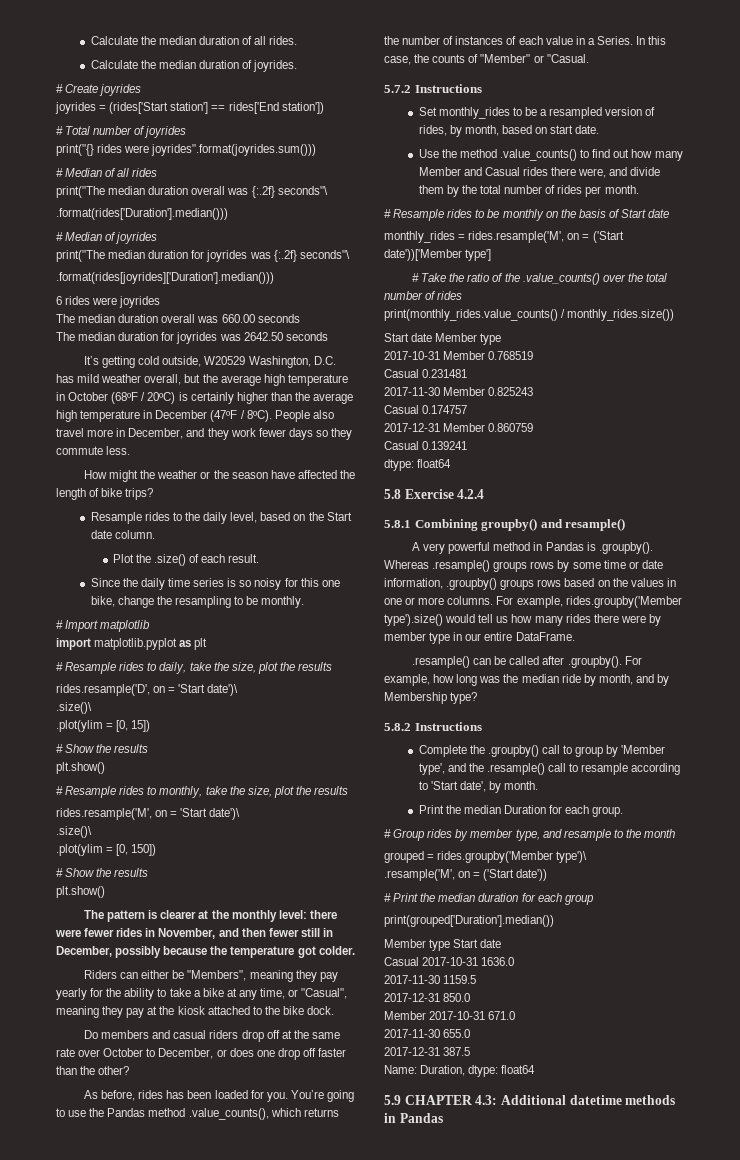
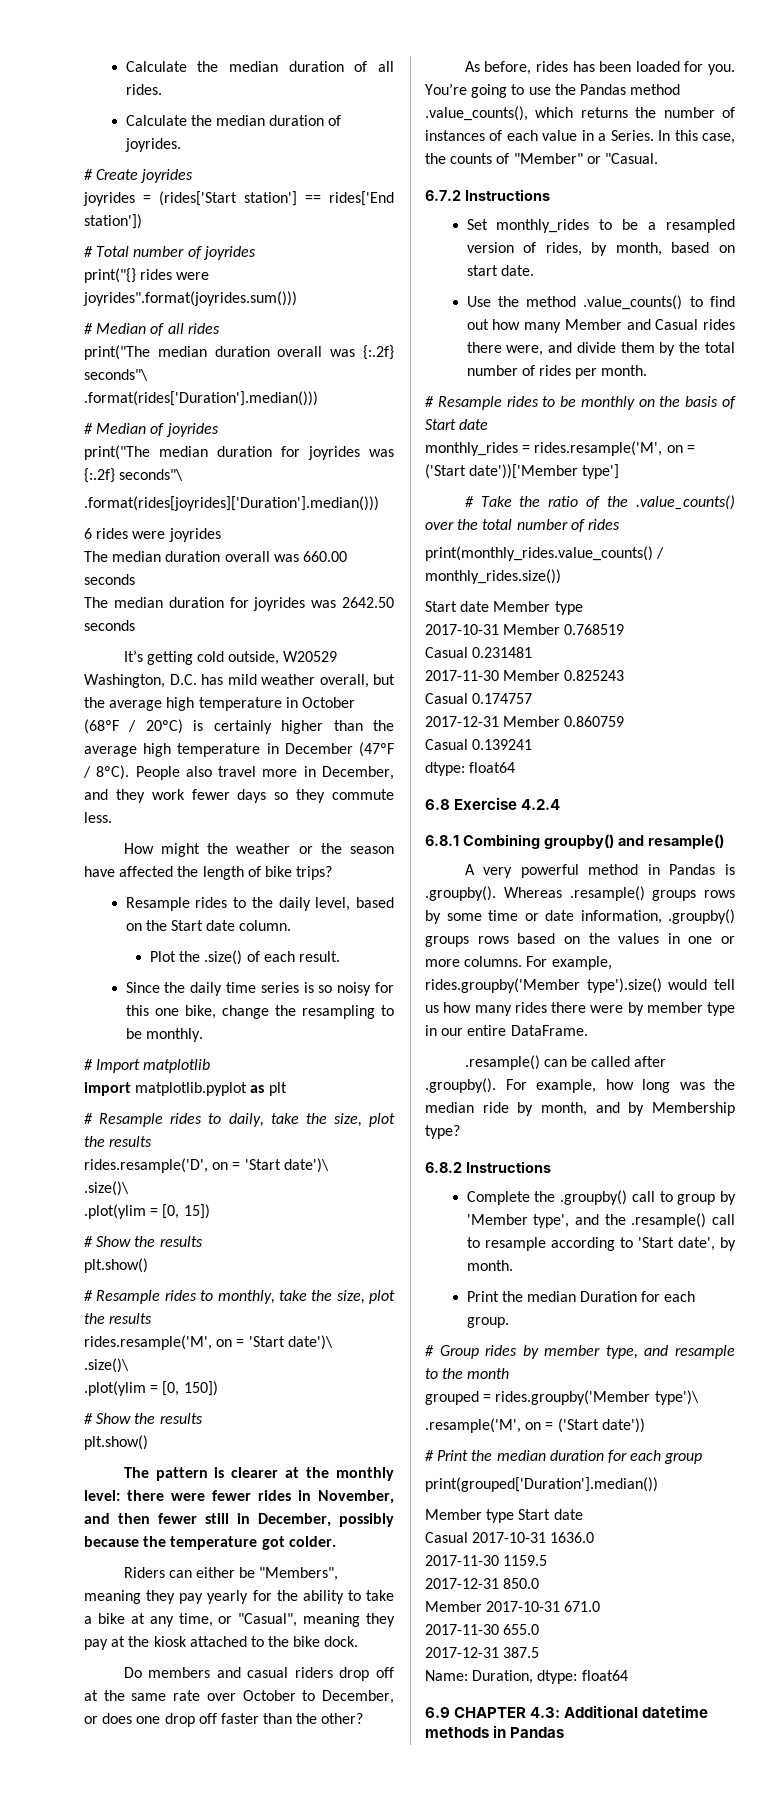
[384,85,411,93] 5.7.2 -> [425,190,461,201] 6.7.2
[384,489,401,499] 5.8 -> [425,799,450,810] 6.8
[384,520,411,528] 5.8.1 -> [425,835,459,846] 6.8.1
[384,723,411,731] 5.8.2 -> [425,1162,462,1173] 6.8.2
[384,1095,401,1105] 5.9 -> [425,1707,450,1718] 6.9

